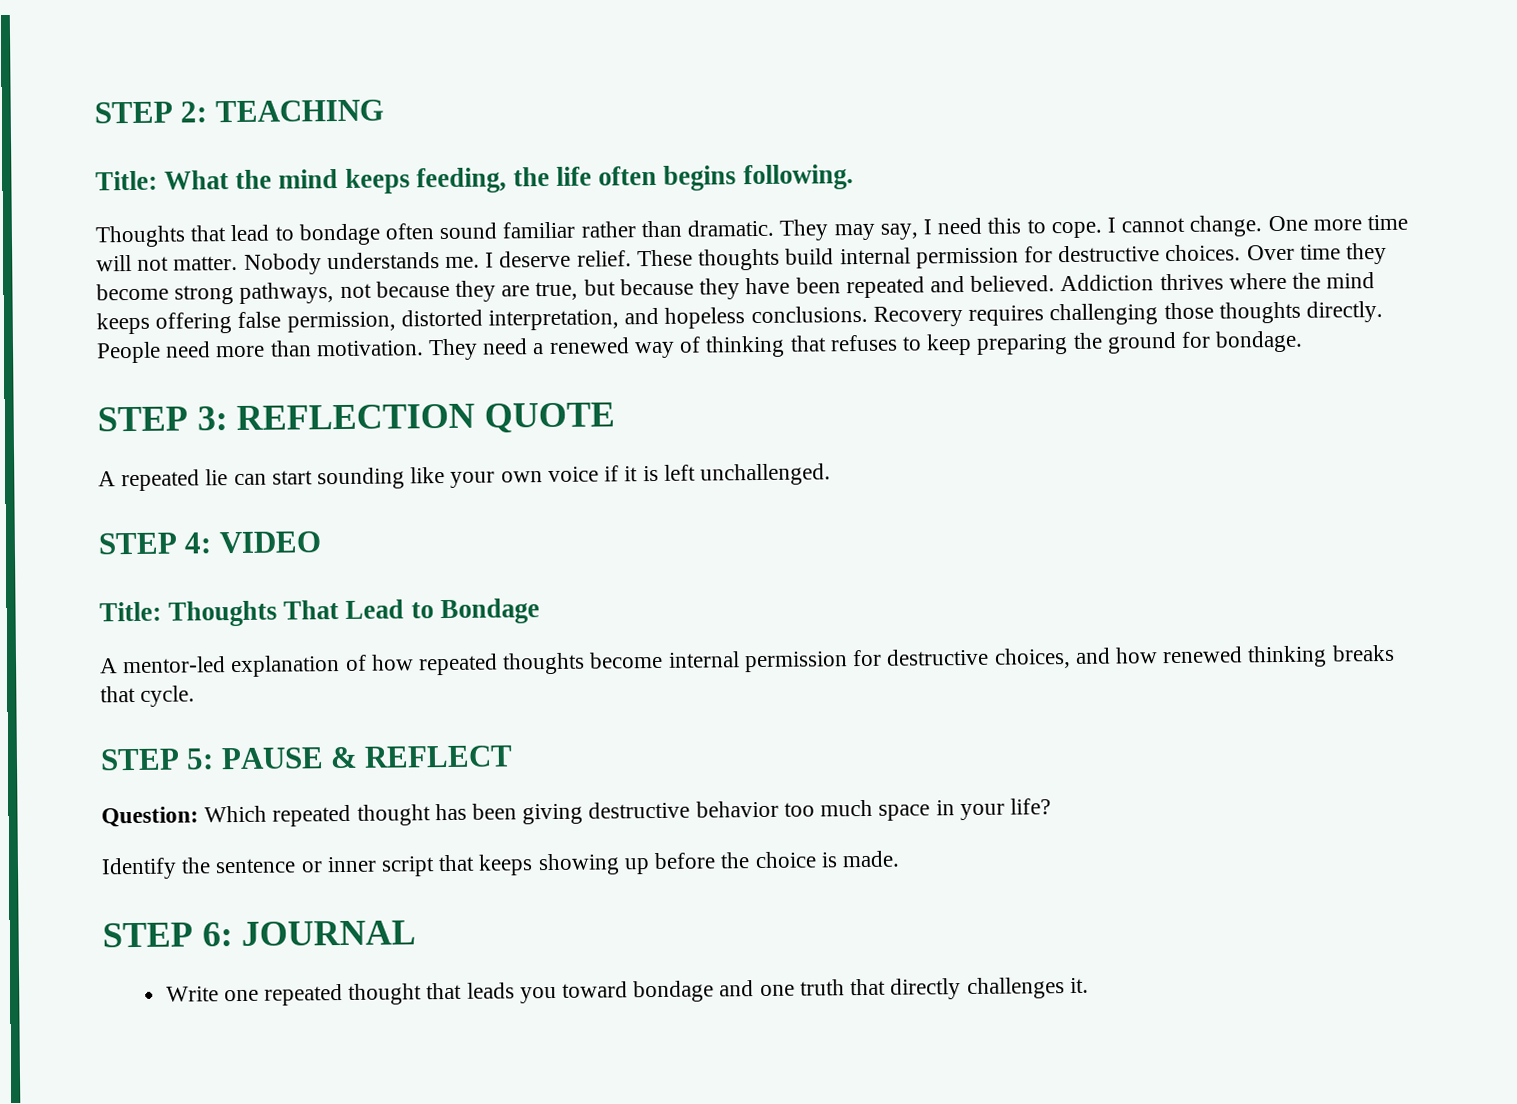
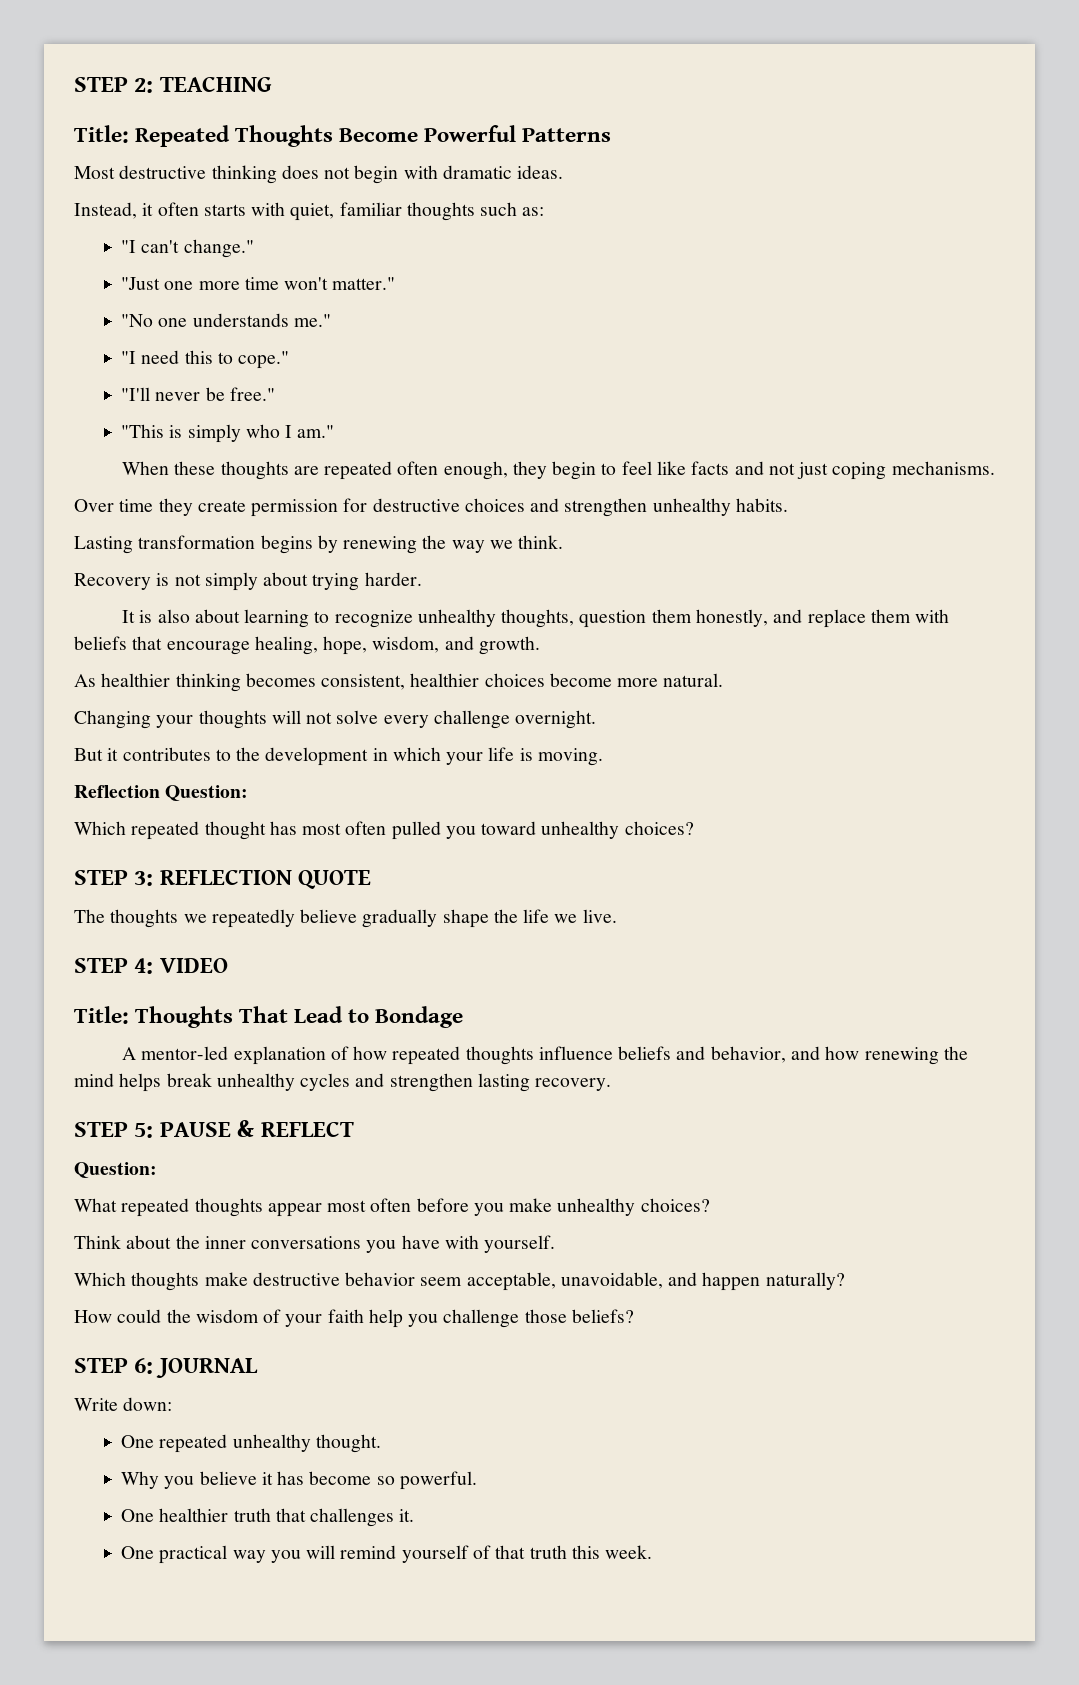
[164,164,854,194] [95,214,1409,248] [96,242,1387,275] [96,272,1376,305] [96,300,1383,335] [96,330,1304,364] [97,402,616,433] [98,463,831,492] What the mind keeps feeding, the life often begins following. // Thoughts that lead to bondage often sound familiar rather than dramatic. They may say, I need this to cope. I cannot change. One more time will not matter. Nobody understands me. I deserve relief. These thoughts build internal permission for destructive choices. Over time they become strong pathways, not because they are true, but because they have been repeated and believed. Addiction thrives where the mind keeps offering false permission, distorted interpretation, and hopeless conclusions. Recovery requires challenging those thoughts directly. People need more than motivation. They need a renewed way of thinking that refuses to keep preparing the ground for bondage. // STEP 3: REFLECTION QUOTE // A repeated lie can start sounding like your own voice if it is left unchallenged. -> [135,125,612,147] [74,165,564,184] [74,202,545,221] [121,239,254,258] [121,277,396,290] [121,313,331,327] [121,350,290,369] [121,387,275,401] [121,424,335,443] [122,461,995,480] [74,498,788,517] [74,535,564,554] [74,572,422,591] [122,609,950,628] [74,636,540,655] [74,673,724,692] [74,710,597,729] [74,747,603,766] [74,785,249,801] [74,821,694,840] [74,870,372,889] [74,909,617,928] Repeated Thoughts Become Powerful Patterns // Most destructive thinking does not begin with dramatic ideas. // Instead, it often starts with quiet, familiar thoughts such as: // "I can't change." // "Just one more time won't matter." // "No one understands me." // "I need this to cope." // "I'll never be free." // "This is simply who I am." // When these thoughts are repeated often enough, they begin to feel like facts and not just coping mechanisms. // Over time they create permission for destructive choices and strengthen unhealthy habits. // Lasting transformation begins by renewing the way we think. // Recovery is not simply about trying harder. // It is also about learning to recognize unhealthy thoughts, question them honestly, and replace them with beliefs that encourage healing, hope, wisdom, and growth. // As healthier thinking becomes consistent, healthier choices become more natural. // Changing your thoughts will not solve every challenge overnight. // But it contributes to the development in which your life is moving. // Reflection Question: // Which repeated thought has most often pulled you toward unhealthy choices? // STEP 3: REFLECTION QUOTE // The thoughts we repeatedly believe gradually shape the life we live.
[589,644,1395,673] [100,685,196,707] become internal permission for destructive choices, and how renewed thinking breaks that cycle. -> [538,1046,968,1065] [74,1073,612,1092] influence beliefs and behavior, and how renewing the mind helps break unhealthy cycles and strengthen lasting recovery.
[204,798,1051,827] [101,850,900,880] [102,920,417,948] [165,980,795,1006] Which repeated thought has been giving destructive behavior too much space in your life? // Identify the sentence or inner script that keeps showing up before the choice is made. // STEP 6: JOURNAL // Write one repeated thought that leads you toward bondage and one -> [74,1198,710,1217] [74,1235,556,1253] [74,1272,845,1291] [74,1309,634,1328] [74,1358,258,1378] [74,1397,173,1411] [121,1434,381,1453] [121,1471,477,1490] [121,1508,229,1522] // What repeated thoughts appear most often before you make unhealthy choices? // Think about the inner conversations you have with yourself. // Which thoughts make destructive behavior seem acceptable, unavoidable, and happen naturally? // How could the wisdom of your faith help you challenge those beliefs? // STEP 6: JOURNAL // Write down: // One repeated unhealthy thought. // Why you believe it has become so powerful. // One healthier
[890,978,962,1000] directly -> (306, 1515) none
(1089, 985) none -> [121,1545,653,1564] // One practical way you will remind yourself of that truth this week.

